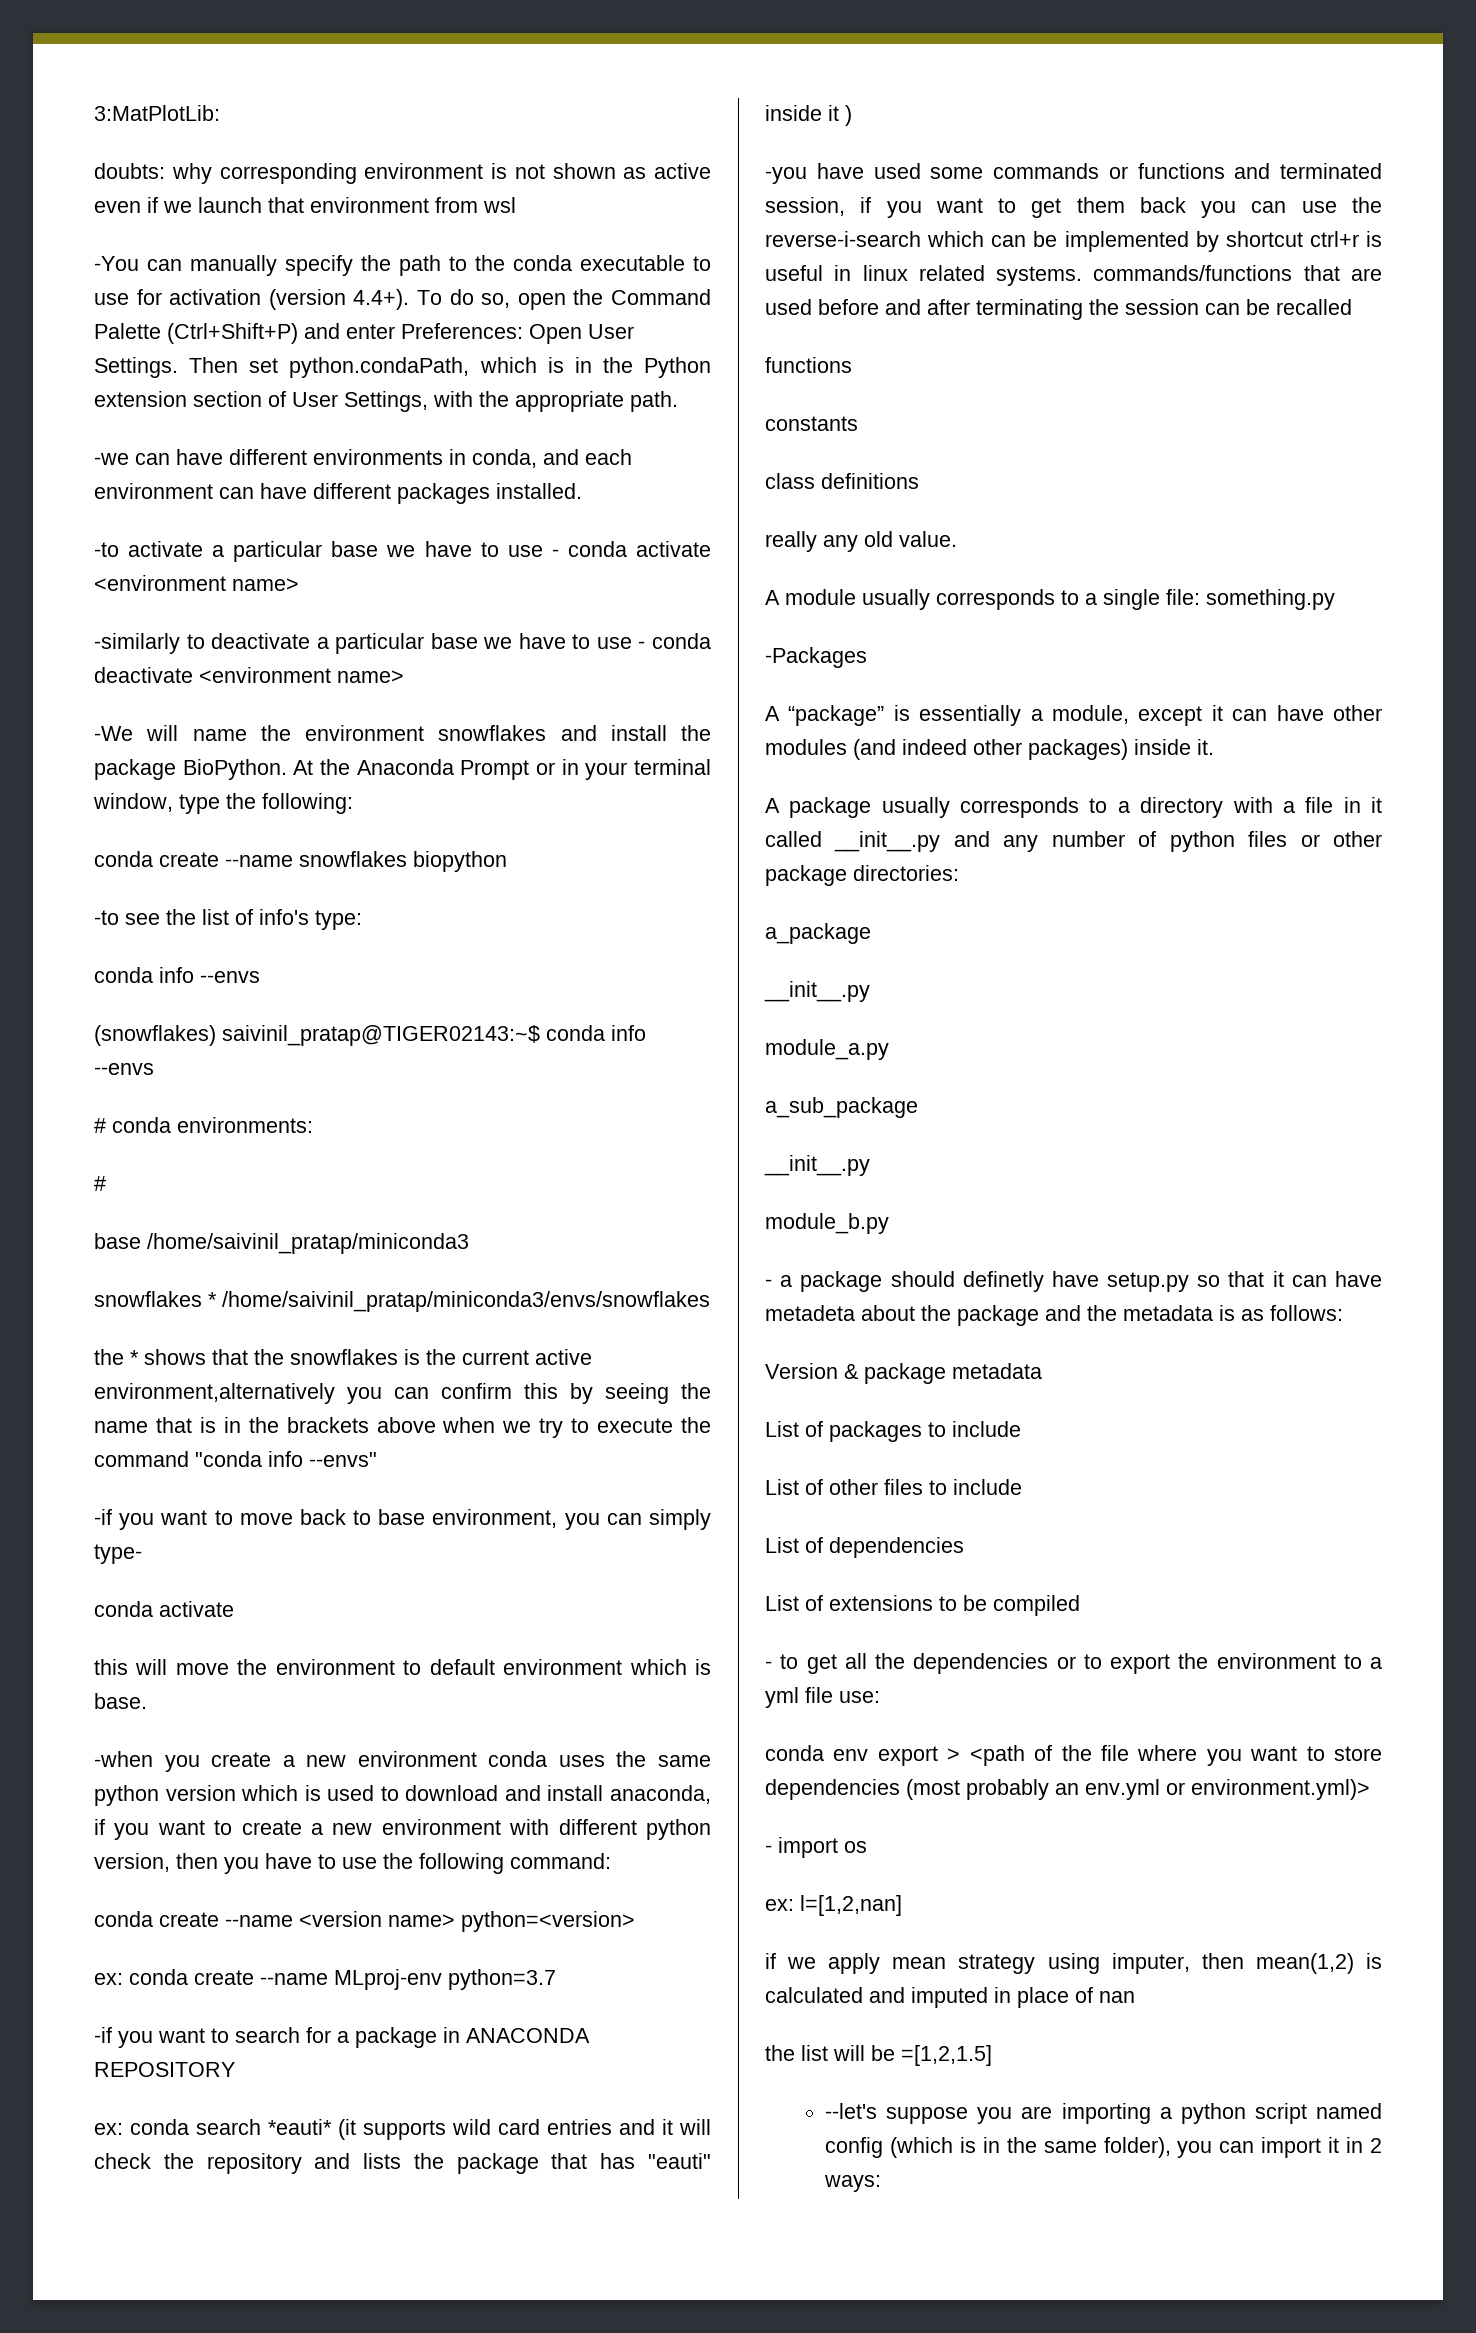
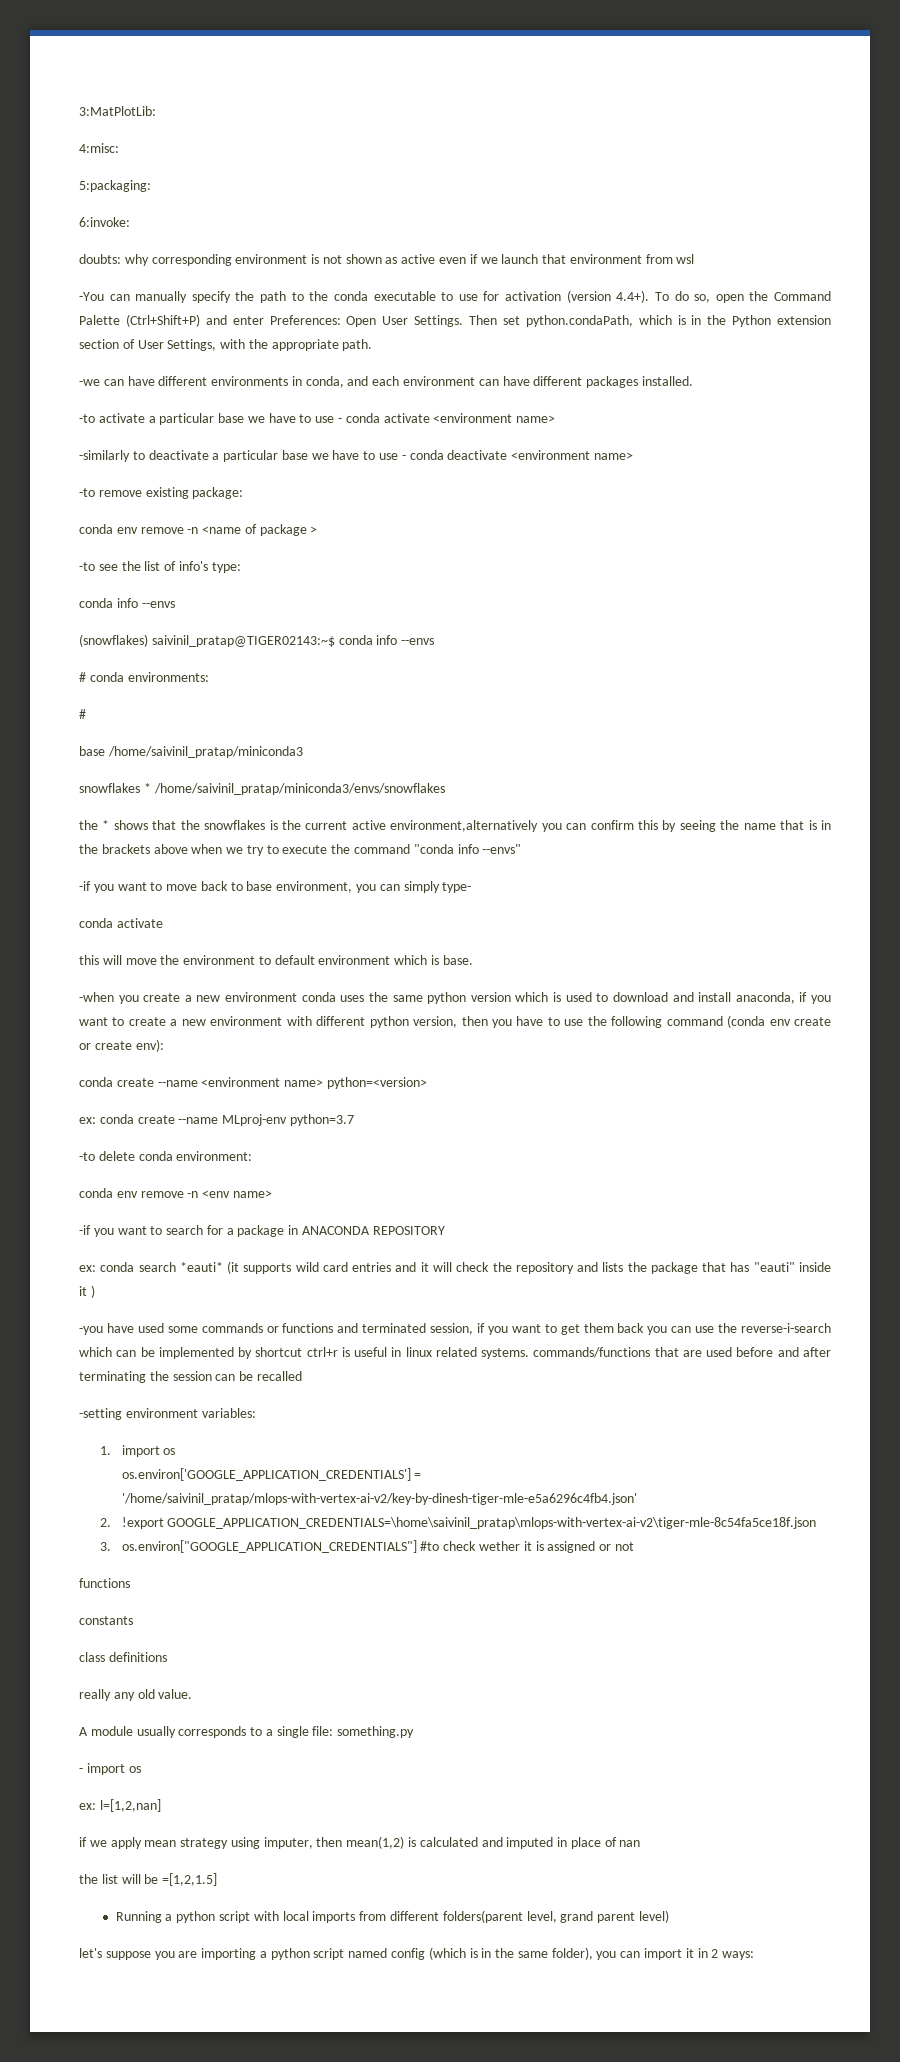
(220, 113) none -> [79,143,119,153] [79,180,151,192] [79,217,130,227] // 4:misc: // 5:packaging: // 6:invoke:
[94,725,711,741] [94,759,712,780] [93,793,353,814] [94,851,507,872] -We will name the environment snowflakes and install the package BioPython. At the Anaconda Prompt or in your terminal window, type the following: // conda create --name snowflakes biopython -> [79,487,244,499] [79,524,318,536] -to remove existing package: // conda env remove -n <name of package >
[510,1853,611,1869] [94,1911,382,1927] command: // conda create --name <version -> [666,1015,832,1028] [79,1039,164,1052] [79,1077,281,1087] command (conda env create or create env): // conda create --name <environment
(556, 1979) none -> [79,1151,253,1161] [79,1188,272,1198] // -to delete conda environment: // conda env remove -n <env name>
(1352, 307) none -> [79,1408,256,1420] [100,1445,176,1457] [121,1468,422,1481] [121,1493,637,1505] [100,1517,817,1529] [100,1540,634,1553] // -setting environment variables: // 1. import os // os.environ['GOOGLE_APPLICATION_CREDENTIALS'] = '/home/saivinil_pratap/mlops-with-vertex-ai-v2/key-by-dinesh-tiger-mle-e5a6296c4fb4.json' // 2. !export GOOGLE_APPLICATION_CREDENTIALS=\home\saivinil_pratap\mlops-with-vertex-ai-v2\tiger-mle-8c54fa5ce18f.json // 3. os.environ["GOOGLE_APPLICATION_CREDENTIALS"] #to check wether it is assigned or not
[765,647,867,668] [765,705,1382,726] [765,739,1214,760] [765,797,1382,818] [765,831,1382,852] [765,865,959,886] [765,923,871,944] [764,981,870,1002] [765,1039,889,1060] [765,1097,918,1118] [764,1155,870,1176] [765,1213,889,1234] [765,1271,1382,1292] [765,1305,1343,1326] [765,1363,1042,1384] [765,1421,1021,1442] [765,1479,1022,1495] [765,1537,964,1558] [765,1595,1080,1616] [765,1653,1382,1674] [765,1687,880,1708] [765,1745,1382,1766] [765,1779,1370,1800] // -Packages // A “package” is essentially a module, except it can have other modules (and indeed other packages) inside it. // A package usually corresponds to a directory with a file in it called __init__.py and any number of python files or other package directories: // a_package // __init__.py // module_a.py // a_sub_package // __init__.py // module_b.py // - a package should definetly have setup.py so that it can have metadeta about the package and the metadata is as follows: // Version & package metadata // List of packages to include // List of other files to include // List of dependencies // List of extensions to be compiled // - to get all the dependencies or to export the environment to a yml file use: // conda env export > <path of the file where you want to store dependencies (most probably an env.yml or environment.yml)> -> (415, 1732) none
[825,2103,878,2119] --let's -> [115,1910,669,1923] [79,1948,102,1958] Running a python script with local imports from different folders(parent level, grand parent level) // let's

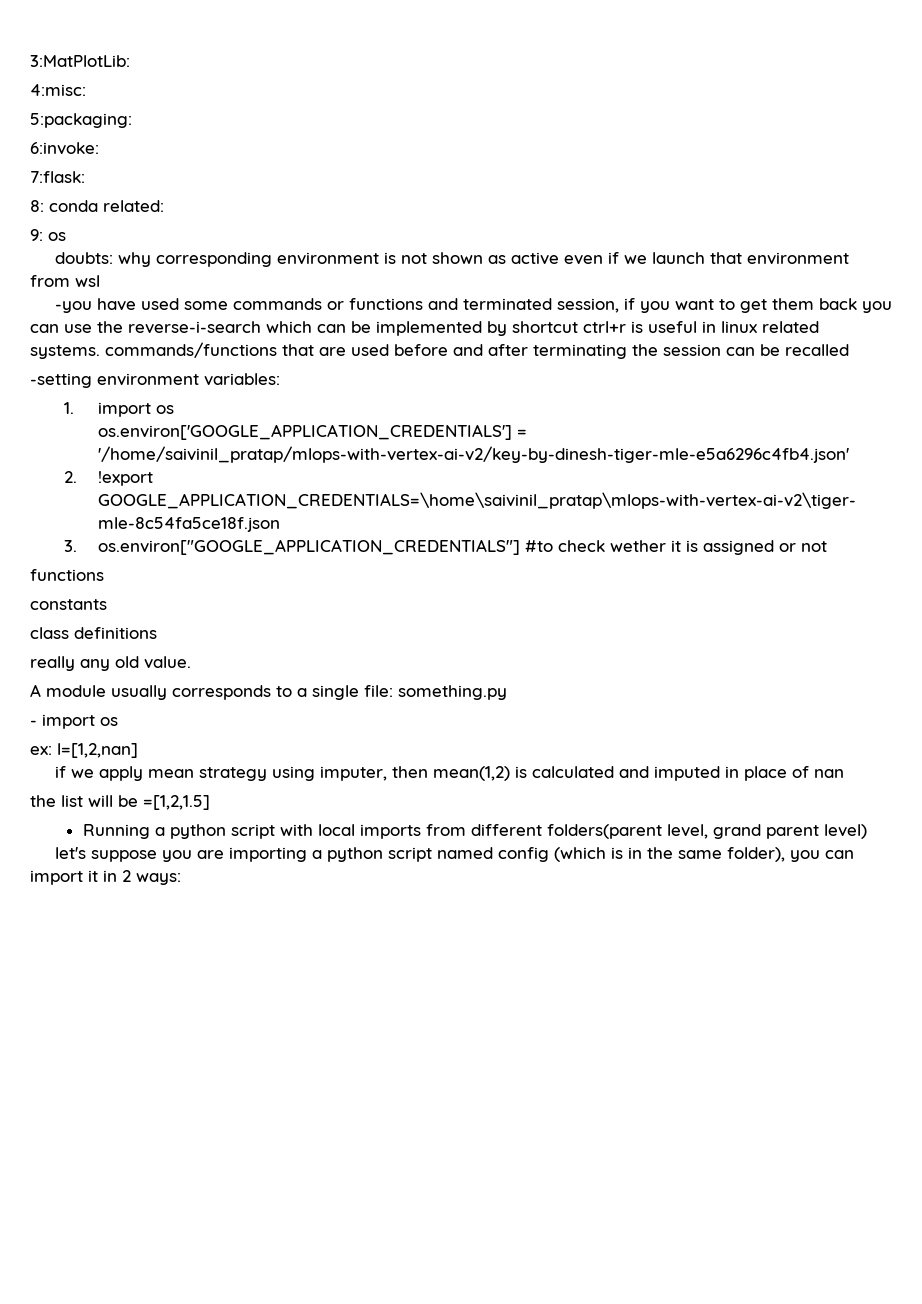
(130, 222) none -> [30,171,85,183] [30,200,164,212] [30,229,66,241] // 7:flask: // 8: conda related: // 9: os
[79,290,831,303] [79,314,831,327] [79,339,373,351] [79,376,693,388] [79,413,556,425] [79,450,633,462] [79,487,244,499] [79,524,318,536] [79,561,241,573] [79,598,175,608] [79,634,435,647] [79,672,209,682] [79,709,86,719] [79,746,303,758] [79,783,445,795] [79,820,832,832] [79,844,522,856] [79,881,472,893] [79,918,163,928] [79,955,473,965] [79,992,831,1004] [79,1015,832,1028] [79,1039,164,1052] [79,1077,427,1089] [79,1114,354,1126] [79,1151,253,1161] [79,1188,272,1198] [79,1225,445,1237] [79,1261,831,1274] [79,1285,95,1298] // -You can manually specify the path to the conda executable to use for activation (version 4.4+). To do so, open the Command Palette (Ctrl+Shift+P) and enter Preferences: Open User Settings. Then set python.condaPath, which is in the Python extension section of User Settings, with the appropriate path. // -we can have different environments in conda, and each environment can have different packages installed. // -to activate a particular base we have to use - conda activate <environment name> // -similarly to deactivate a particular base we have to use - conda deactivate <environment name> // -to remove existing package: // conda env remove -n <name of package > // -to see the list of info's type: // conda info --envs // (snowflakes) saivinil_pratap@TIGER02143:~$ conda info --envs // # conda environments: // # // base /home/saivinil_pratap/miniconda3 // snowflakes * /home/saivinil_pratap/miniconda3/envs/snowflakes // the * shows that the snowflakes is the current active environment,alternatively you can confirm this by seeing the name that is in the brackets above when we try to execute the command "conda info --envs" // -if you want to move back to base environment, you can simply type- // conda activate // this will move the environment to default environment which is base. // -when you create a new environment conda uses the same python version which is used to download and install anaconda, if you want to create a new environment with different python version, then you have to use the following command (conda env create or create env): // conda create --name <environment name> python=<version> // ex: conda create --name MLproj-env python=3.7 // -to delete conda environment: // conda env remove -n <env name> // -if you want to search for a package in ANACONDA REPOSITORY // ex: conda search *eauti* (it supports wild card entries and it will check the repository and lists the package that has "eauti" inside it ) -> (100, 281) none

